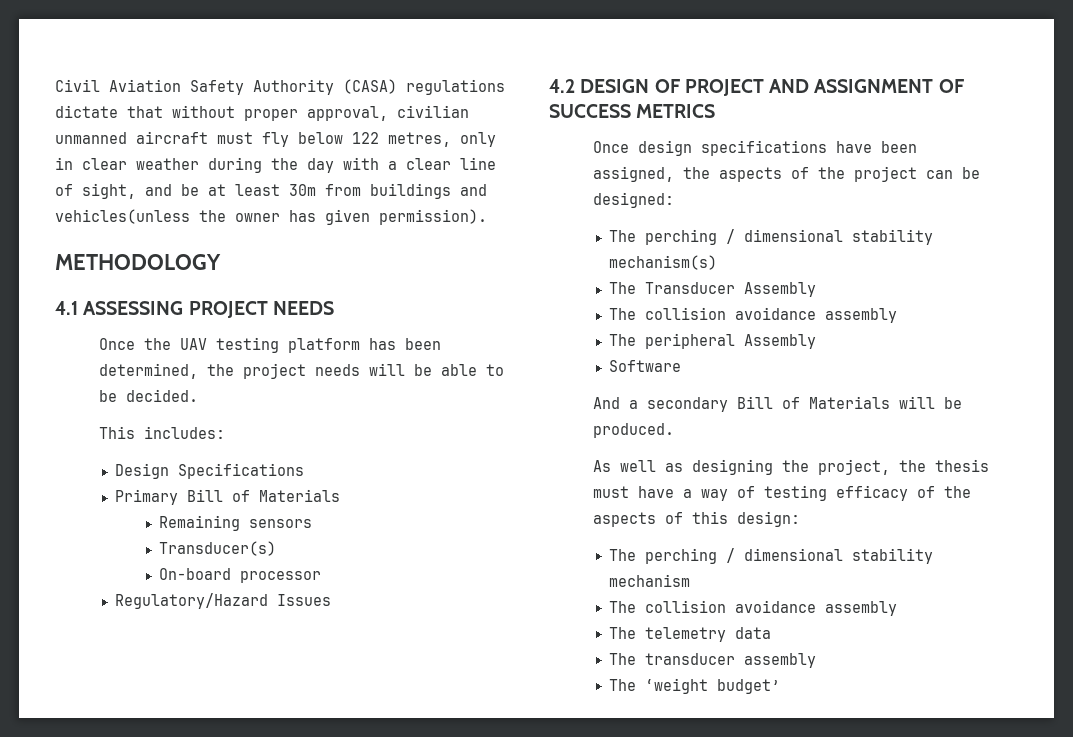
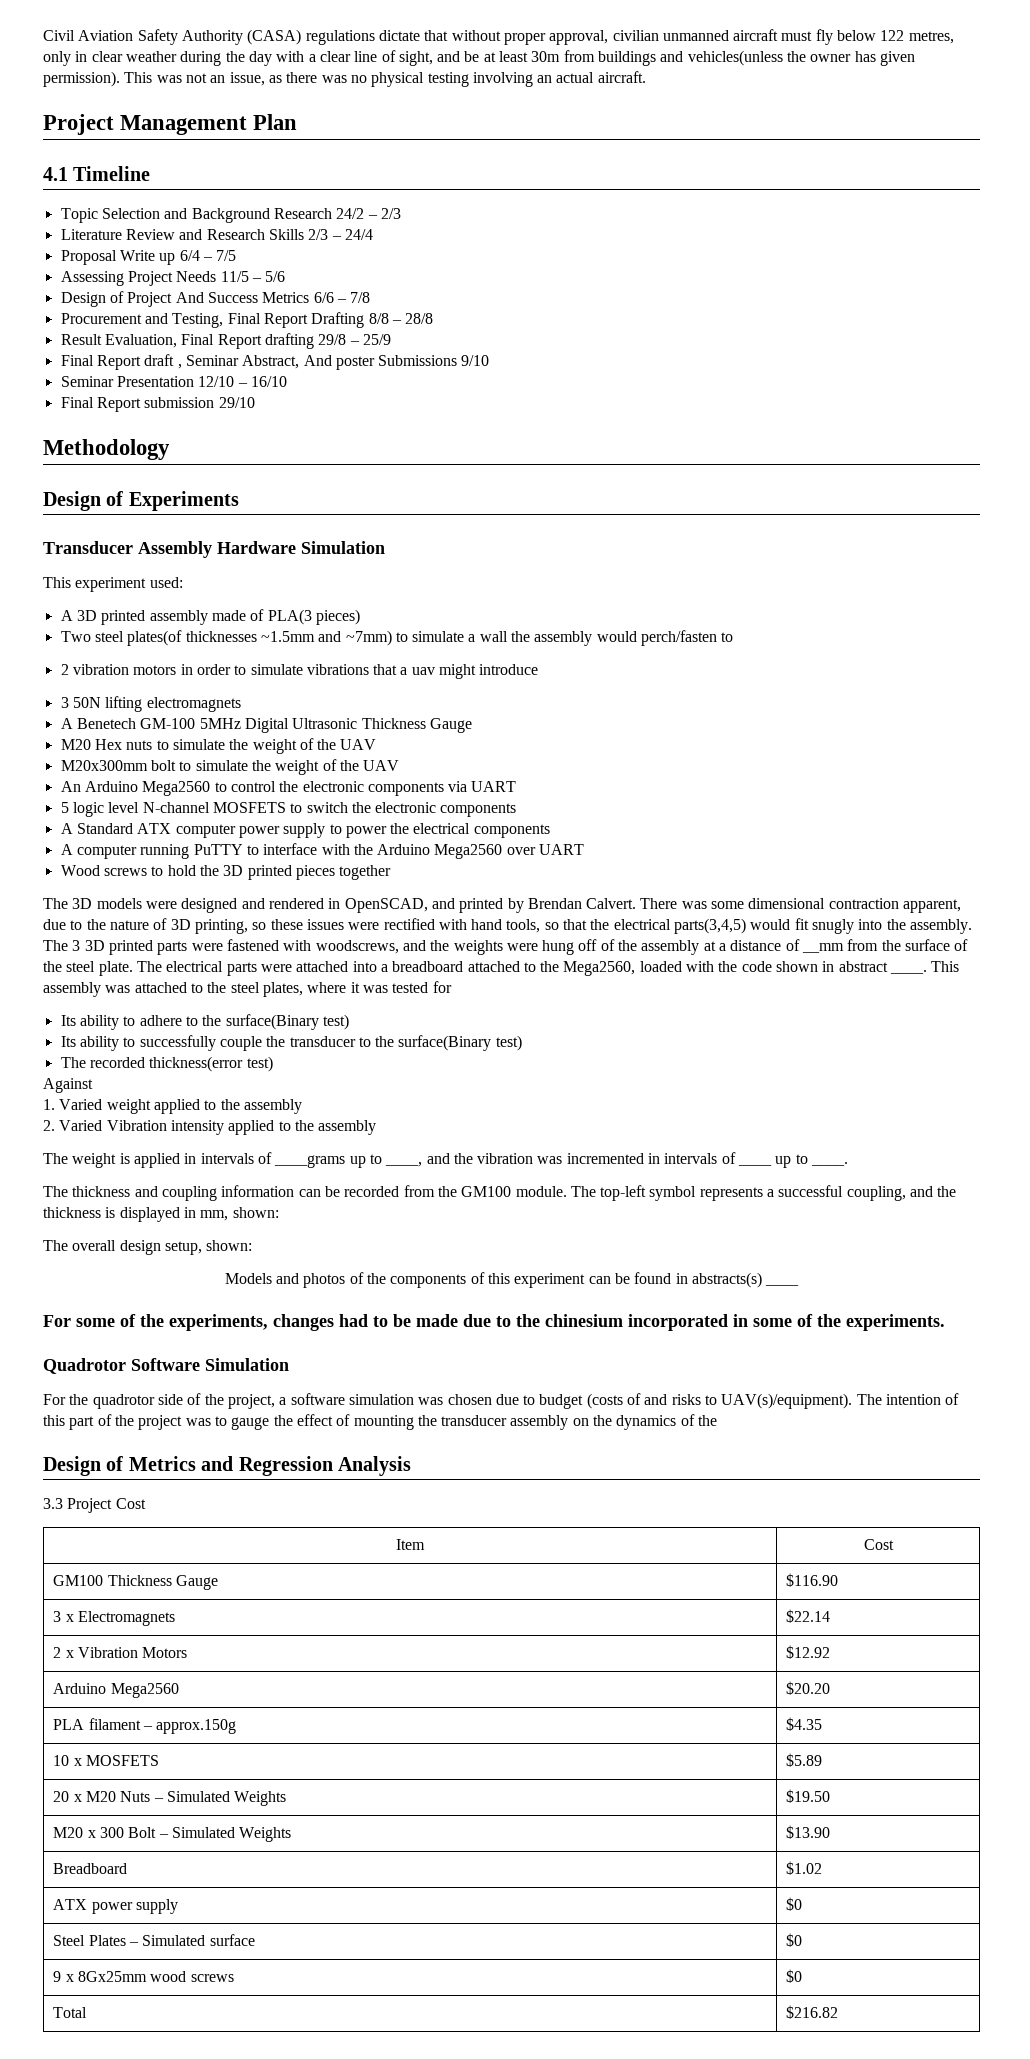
[55,254,221,270] [55,301,334,318] [98,337,441,353] [98,363,504,379] [98,389,198,402] [98,426,225,439] [115,463,305,479] [115,489,341,505] [159,515,313,531] [159,541,277,556] [159,568,322,583] [115,593,332,609] [549,79,964,96] [549,104,716,118] [592,140,917,156] [592,166,980,182] [592,192,674,208] [609,229,934,245] [609,255,718,270] [609,282,817,297] [609,307,898,323] [609,333,817,349] [609,360,682,372] [592,396,962,412] [592,423,674,438] [592,459,989,475] [592,485,971,501] [592,511,800,527] [609,548,934,564] [609,574,691,587] [609,600,898,616] [609,627,772,642] [609,653,817,668] [609,678,781,694] // METHODOLOGY // 4.1 ASSESSING PROJECT NEEDS // Once the UAV testing platform has been determined, the project needs will be able to be decided. // This includes: // Design Specifications // Primary Bill of Materials // Remaining sensors // Transducer(s) // On-board processor // Regulatory/Hazard Issues // 4.2 DESIGN OF PROJECT AND ASSIGNMENT OF SUCCESS METRICS // Once design specifications have been assigned, the aspects of the project can be designed: // The perching / dimensional stability mechanism(s) // The Transducer Assembly // The collision avoidance assembly // The peripheral Assembly // Software // And a secondary Bill of Materials will be produced. // As well as designing the project, the thesis must have a way of testing efficacy of the aspects of this design: // The perching / dimensional stability mechanism // The collision avoidance assembly // The telemetry data // The transducer assembly // The ‘weight budget’ -> [124,71,646,87] [43,114,298,135] [43,166,151,181] [60,208,401,223] [60,229,373,240] [60,250,237,265] [60,271,286,286] [60,291,371,307] [60,312,434,328] [60,333,391,349] [60,354,490,370] [60,376,287,387] [60,397,255,412] [43,439,170,460] [43,491,239,511] [43,541,385,558] [43,577,183,592] [60,609,360,625] [60,630,734,646] [60,664,539,679] [60,696,241,712] [60,718,472,733] [60,738,377,754] [60,759,400,775] [60,781,517,796] [60,802,517,817] [60,823,550,838] [60,843,585,859] [60,865,392,880] [43,898,962,913] [43,918,973,934] [43,939,969,955] [43,961,960,976] [43,981,452,997] [60,1014,349,1030] [60,1035,522,1051] [60,1056,273,1072] [43,1078,93,1093] [43,1099,302,1114] [43,1120,377,1135] [43,1152,736,1168] [738,1154,849,1168] [43,1185,957,1201] [43,1207,279,1222] [43,1240,253,1255] [224,1272,800,1288] [43,1314,945,1331] [43,1358,289,1374] [43,1393,960,1409] [43,1414,718,1430] [43,1456,411,1476] [43,1498,146,1513] [396,1539,425,1550] [863,1539,894,1550] [53,1575,218,1590] [786,1573,839,1587] [53,1611,175,1626] [786,1609,831,1623] [53,1647,188,1658] [786,1645,831,1659] [53,1683,179,1698] [786,1681,831,1695] [53,1718,237,1734] [786,1717,823,1731] [53,1755,159,1766] [786,1753,823,1767] [53,1791,287,1806] [786,1789,831,1803] [53,1827,292,1842] [786,1825,831,1839] [53,1863,128,1874] [786,1861,823,1875] [53,1899,178,1914] [786,1897,803,1911] [53,1934,255,1946] [786,1933,803,1947] [53,1971,234,1982] [786,1969,803,1983] [53,2007,88,2018] [786,2005,839,2019] This was not an issue, as there was no physical testing involving an actual aircraft. // Project Management Plan // 4.1 Timeline // Topic Selection and Background Research 24/2 – 2/3 // Literature Review and Research Skills 2/3 – 24/4 // Proposal Write up 6/4 – 7/5 // Assessing Project Needs 11/5 – 5/6 // Design of Project And Success Metrics 6/6 – 7/8 // Procurement and Testing, Final Report Drafting 8/8 – 28/8 // Result Evaluation, Final Report drafting 29/8 – 25/9 // Final Report draft , Seminar Abstract, And poster Submissions 9/10 // Seminar Presentation 12/10 – 16/10 // Final Report submission 29/10 // Methodology // Design of Experiments // Transducer Assembly Hardware Simulation // This experiment used: // A 3D printed assembly made of PLA(3 pieces) // Two steel plates(of thicknesses ~1.5mm and ~7mm) to simulate a wall the assembly would perch/fasten to // 2 vibration motors in order to simulate vibrations that a uav might introduce // 3 50N lifting electromagnets // A Benetech GM-100 5MHz Digital Ultrasonic Thickness Gauge // M20 Hex nuts to simulate the weight of the UAV // M20x300mm bolt to simulate the weight of the UAV // An Arduino Mega2560 to control the electronic components via UART // 5 logic level N-channel MOSFETS to switch the electronic components // A Standard ATX computer power supply to power the electrical components // A computer running PuTTY to interface with the Arduino Mega2560 over UART // Wood screws to hold the 3D printed pieces together // The 3D models were designed and rendered in OpenSCAD, and printed by Brendan Calvert. There was some dimensional contraction apparent, due to the nature of 3D printing, so these issues were rectified with hand tools, so that the electrical parts(3,4,5) would fit snugly into the assembly. The 3 3D printed parts were fastened with woodscrews, and the weights were hung off of the assembly at a distance of __mm from the surface of the steel plate. The electrical parts were attached into a breadboard attached to the Mega2560, loaded with the code shown in abstract ____. This assembly was attached to the steel plates, where it was tested for // Its ability to adhere to the surface(Binary test) // Its ability to successfully couple the transducer to the surface(Binary test) // The recorded thickness(error test) // Against // 1. Varied weight applied to the assembly // 2. Varied Vibration intensity applied to the assembly // The weight is applied in intervals of ____grams up to ____, and the vibration was incremented in intervals of ____ up to ____. // The thickness and coupling information can be recorded from the GM100 module. The top-left symbol represents a successful coupling, and the thickness is displayed in mm, shown: // The overall design setup, shown: // Models and photos of the components of this experiment can be found in abstracts(s) ____ // For some of the experiments, changes had to be made due to the chinesium incorporated in some of the experiments. // Quadrotor Software Simulation // For the quadrotor side of the project, a software simulation was chosen due to budget (costs of and risks to UAV(s)/equipment). The intention of this part of the project was to gauge the effect of mounting the transducer assembly on the dynamics of the // Design of Metrics and Regression Analysis // 3.3 Project Cost // Item | Cost // GM100 Thickness Gauge | $116.90 // 3 x Electromagnets | $22.14 // 2 x Vibration Motors | $12.92 // Arduino Mega2560 | $20.20 // PLA filament – approx.150g | $4.35 // 10 x MOSFETS | $5.89 // 20 x M20 Nuts – Simulated Weights | $19.50 // M20 x 300 Bolt – Simulated Weights | $13.90 // Breadboard | $1.02 // ATX power supply | $0 // Steel Plates – Simulated surface | $0 // 9 x 8Gx25mm wood screws | $0 // Total | $216.82

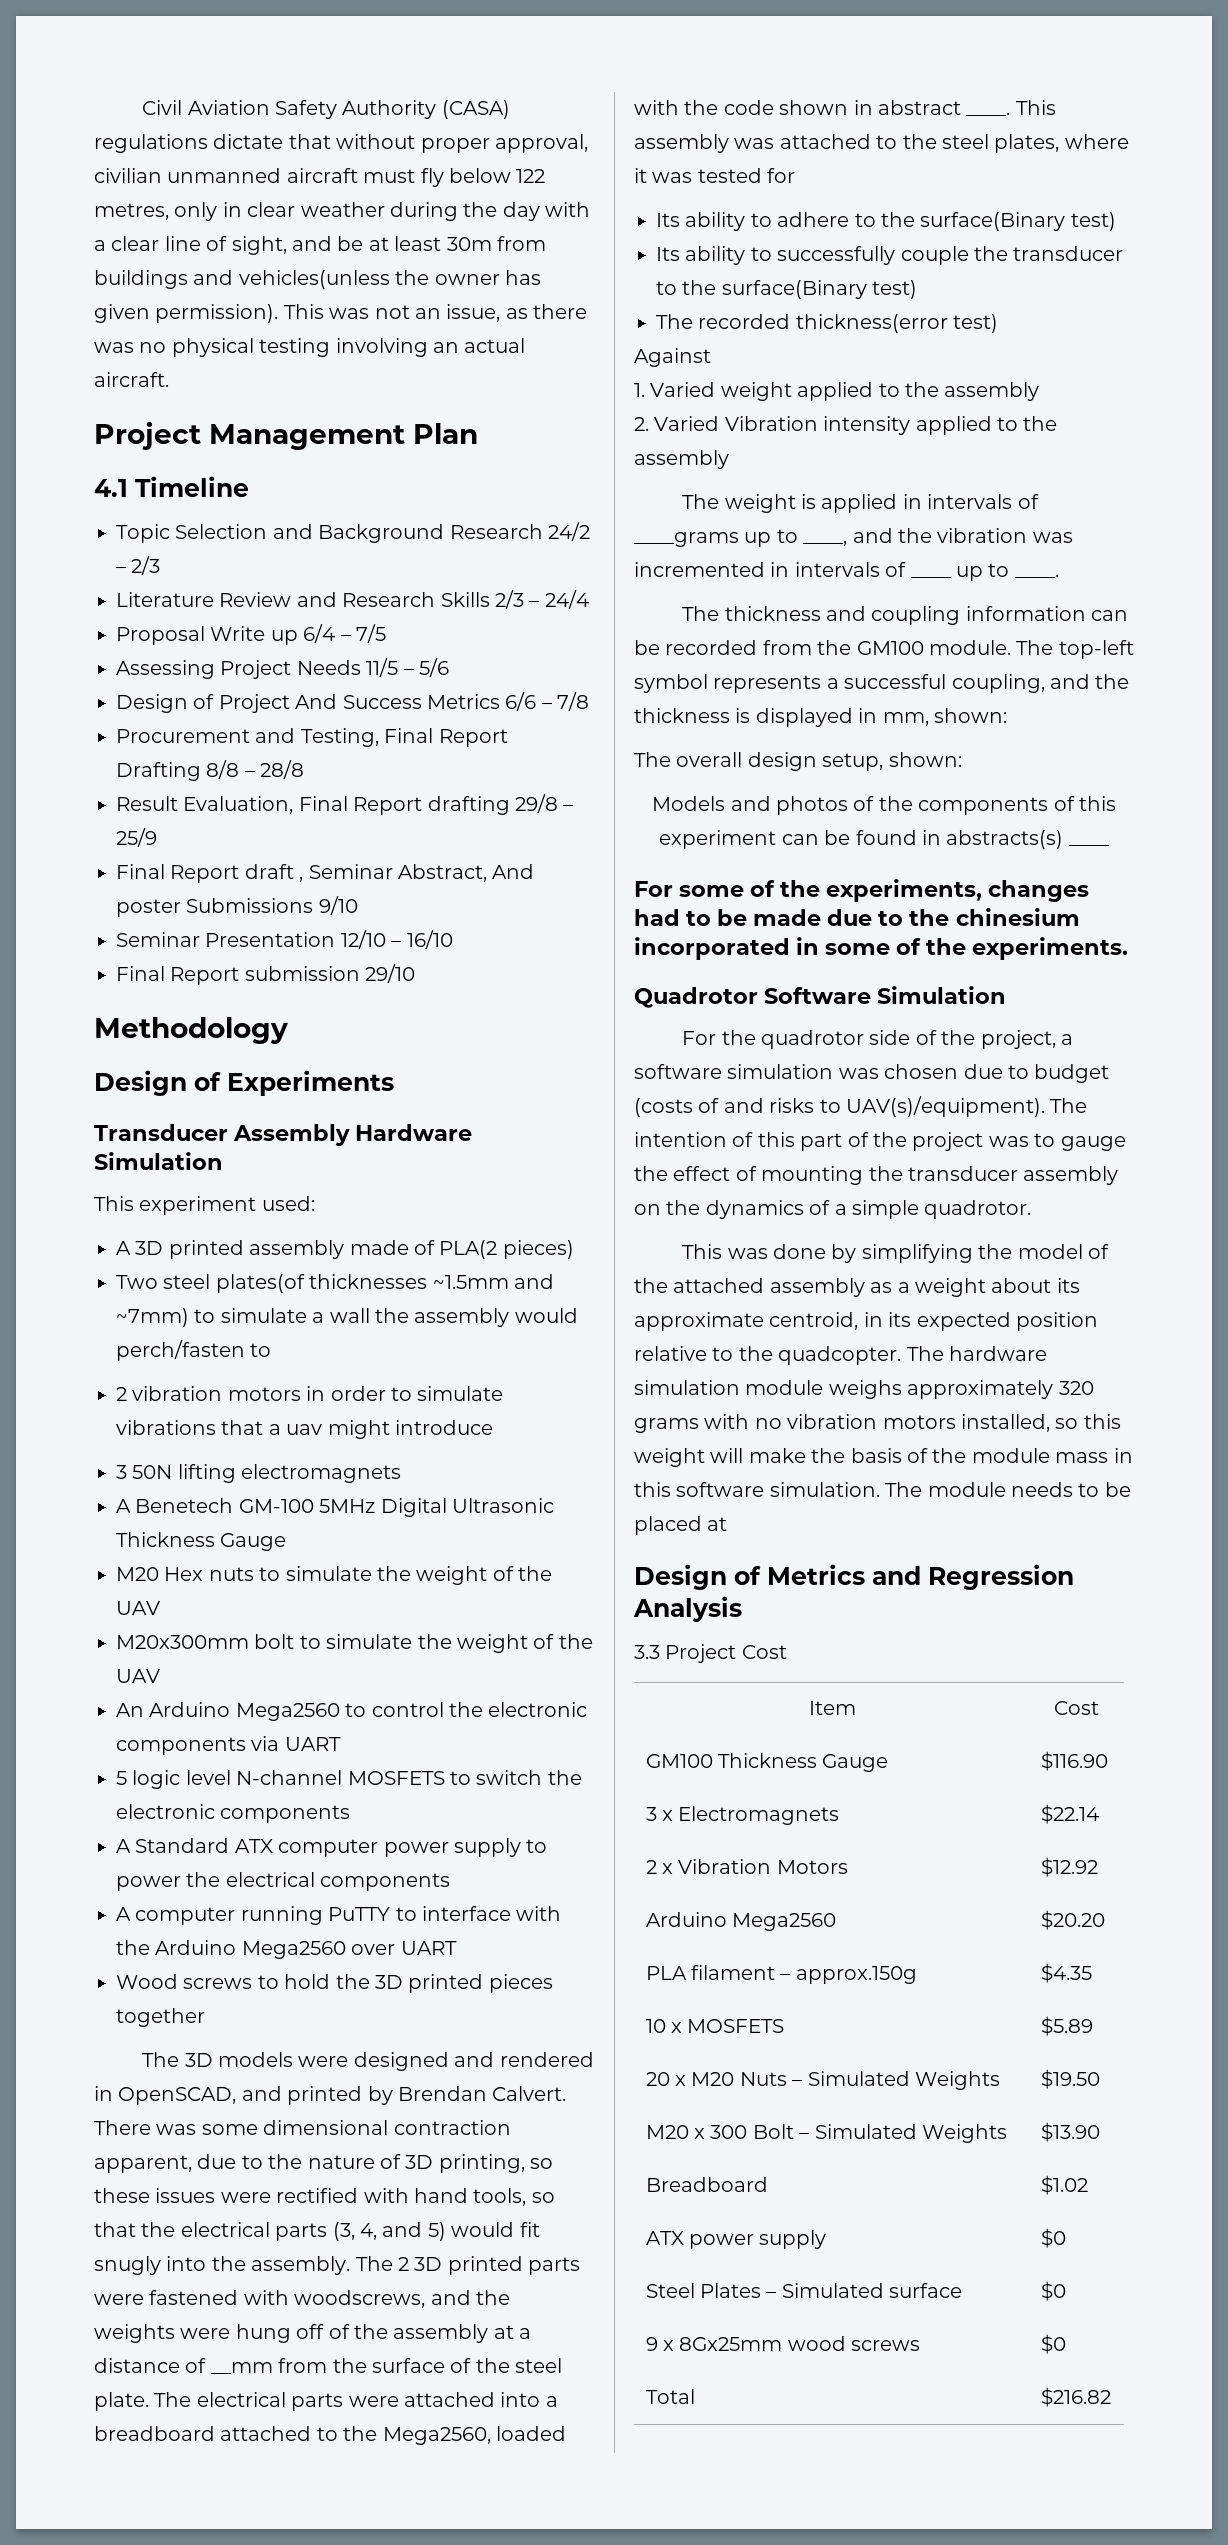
[267,609,312,625] PLA(3 -> [439,1240,498,1259] PLA(2
[674,918,747,934] parts(3,4,5) -> [275,2222,446,2241] parts (3, 4, and 5)
[72,940,81,951] 3 -> [398,2257,409,2271] 2
[698,1415,718,1426] the -> [834,1200,1032,1219] [682,1244,1110,1263] [634,1278,1080,1297] [634,1312,1098,1331] [634,1346,1047,1365] [634,1380,1094,1399] [634,1414,1121,1433] [634,1448,1133,1467] [634,1482,1131,1497] [634,1516,728,1535] a simple quadrotor. // This was done by simplifying the model of the attached assembly as a weight about its approximate centroid, in its expected position relative to the quadcopter. The hardware simulation module weighs approximately 320 grams with no vibration motors installed, so this weight will make the basis of the module mass in this software simulation. The module needs to be placed at

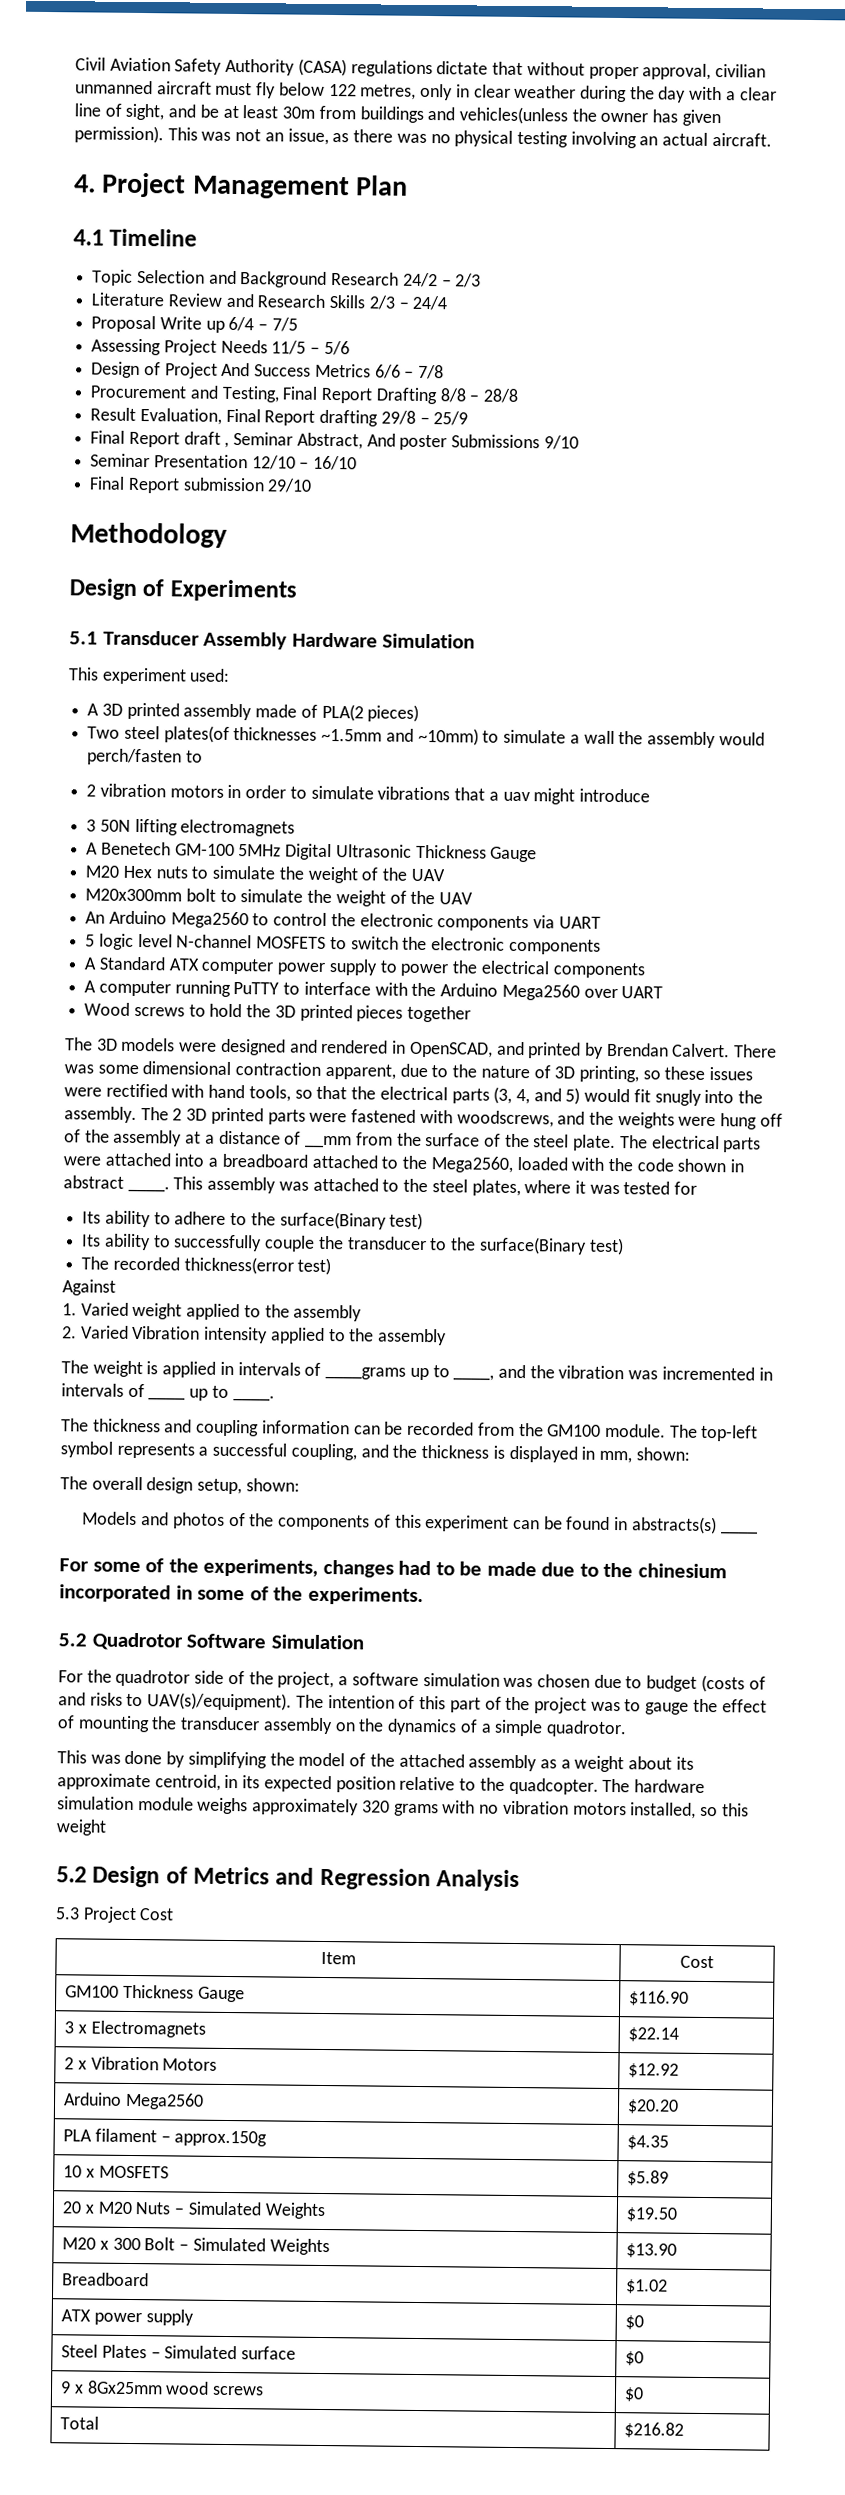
(169, 379) none -> [74,174,96,193] 4.
(394, 1083) none -> [69,631,98,645] 5.1
[116,1308,189,1327] ~7mm) -> [417,727,479,746] ~10mm)
(1129, 948) none -> [58,1633,87,1647] 5.2
[710,1448,1133,1463] [634,1482,1131,1497] [634,1516,728,1535] will make the basis of the module mass in this software simulation. The module needs to be placed at // -> [56,1866,87,1883] // 5.2
[634,1645,660,1659] 3.3 -> [55,1907,80,1920] 5.3

